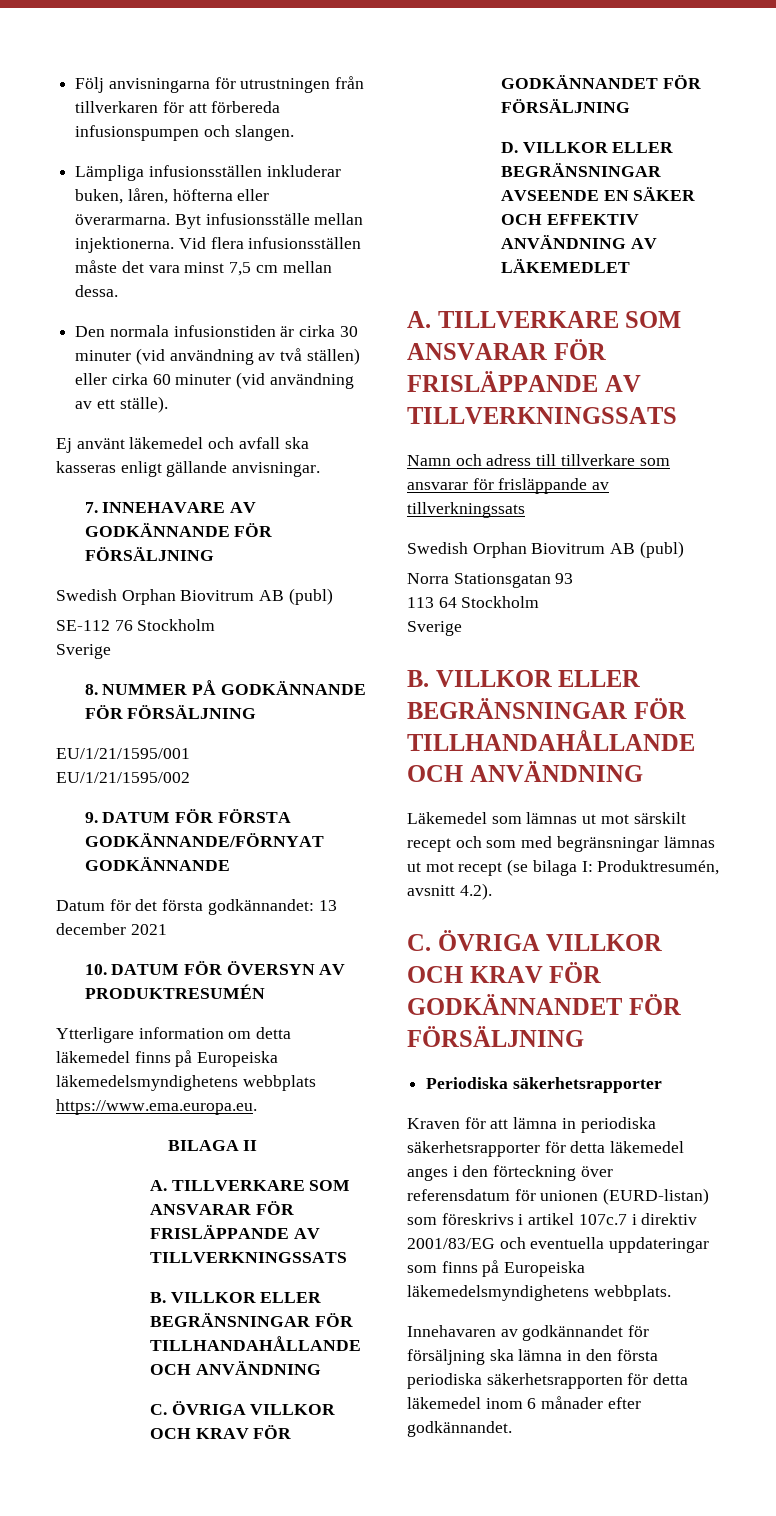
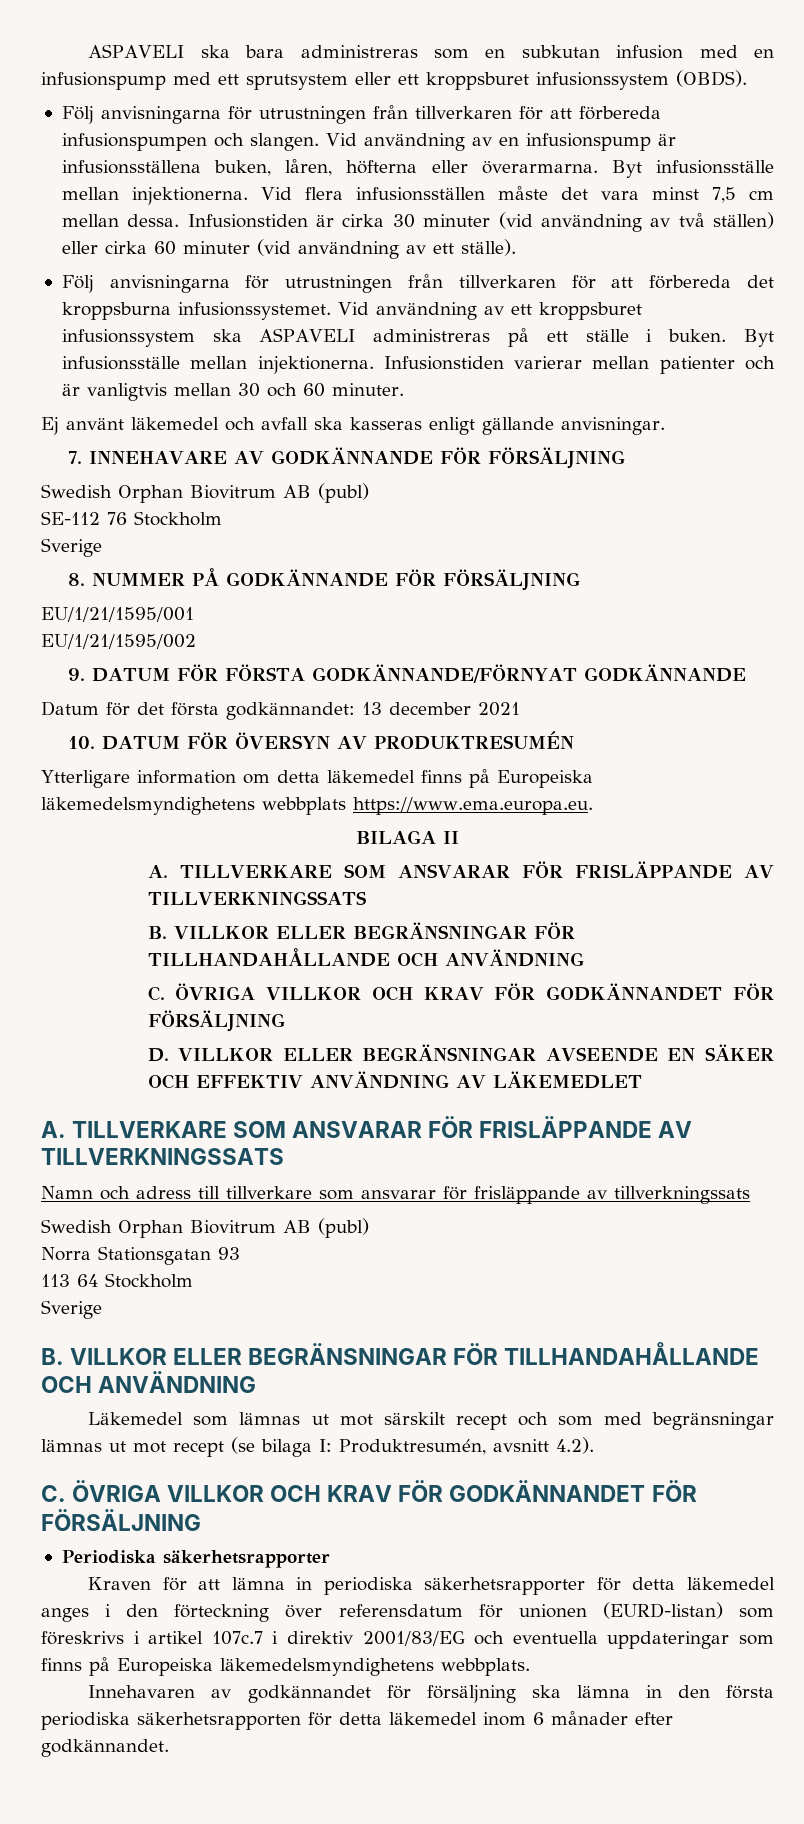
(75, 85) none -> [88,44,774,59] [41,70,747,90] ASPAVELI ska bara administreras som en subkutan infusion med en infusionspump med ett sprutsystem eller ett kroppsburet infusionssystem (OBDS). //
[75,165,341,181] // Lämpliga infusionsställen inkluderar -> [325,133,676,151] [61,160,201,174] Vid användning av en infusionspump är infusionsställena
[75,325,276,337] // Den normala infusionstiden -> [187,214,308,228] Infusionstiden
(168, 404) none -> [61,274,774,293] [61,302,642,320] [61,328,775,347] [61,356,775,374] [61,383,404,401] // Följ anvisningarna för utrustningen från tillverkaren för att förbereda det kroppsburna infusionssystemet. Vid användning av ett kroppsburet infusionssystem ska ASPAVELI administreras på ett ställe i buken. Byt infusionsställe mellan injektionerna. Infusionstiden varierar mellan patienter och är vanligtvis mellan 30 och 60 minuter.

